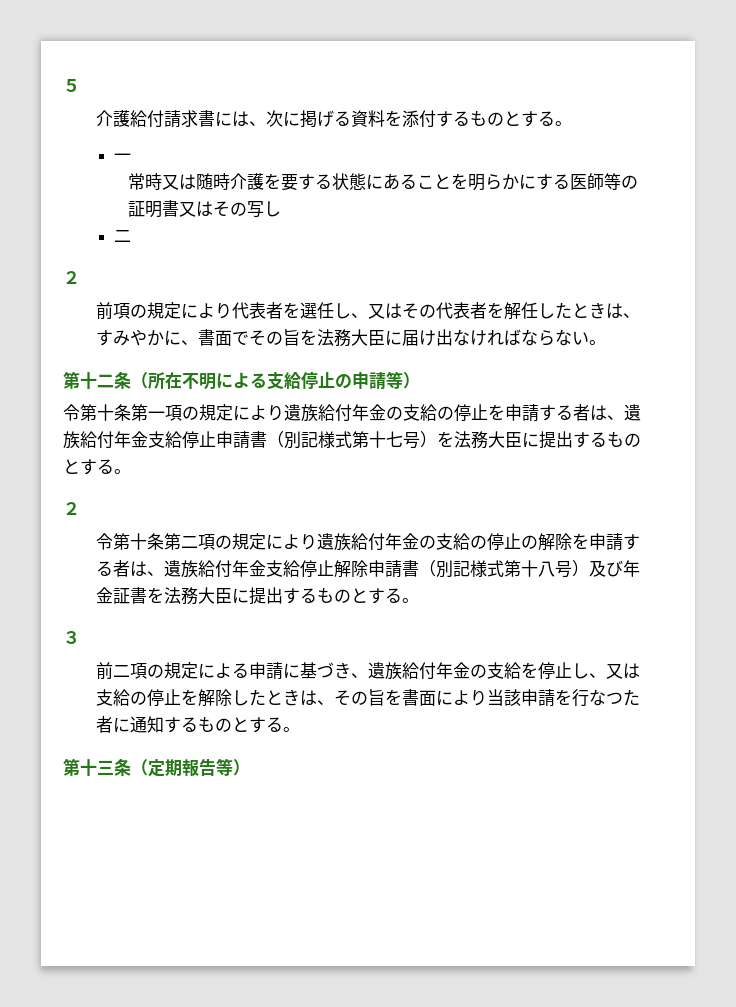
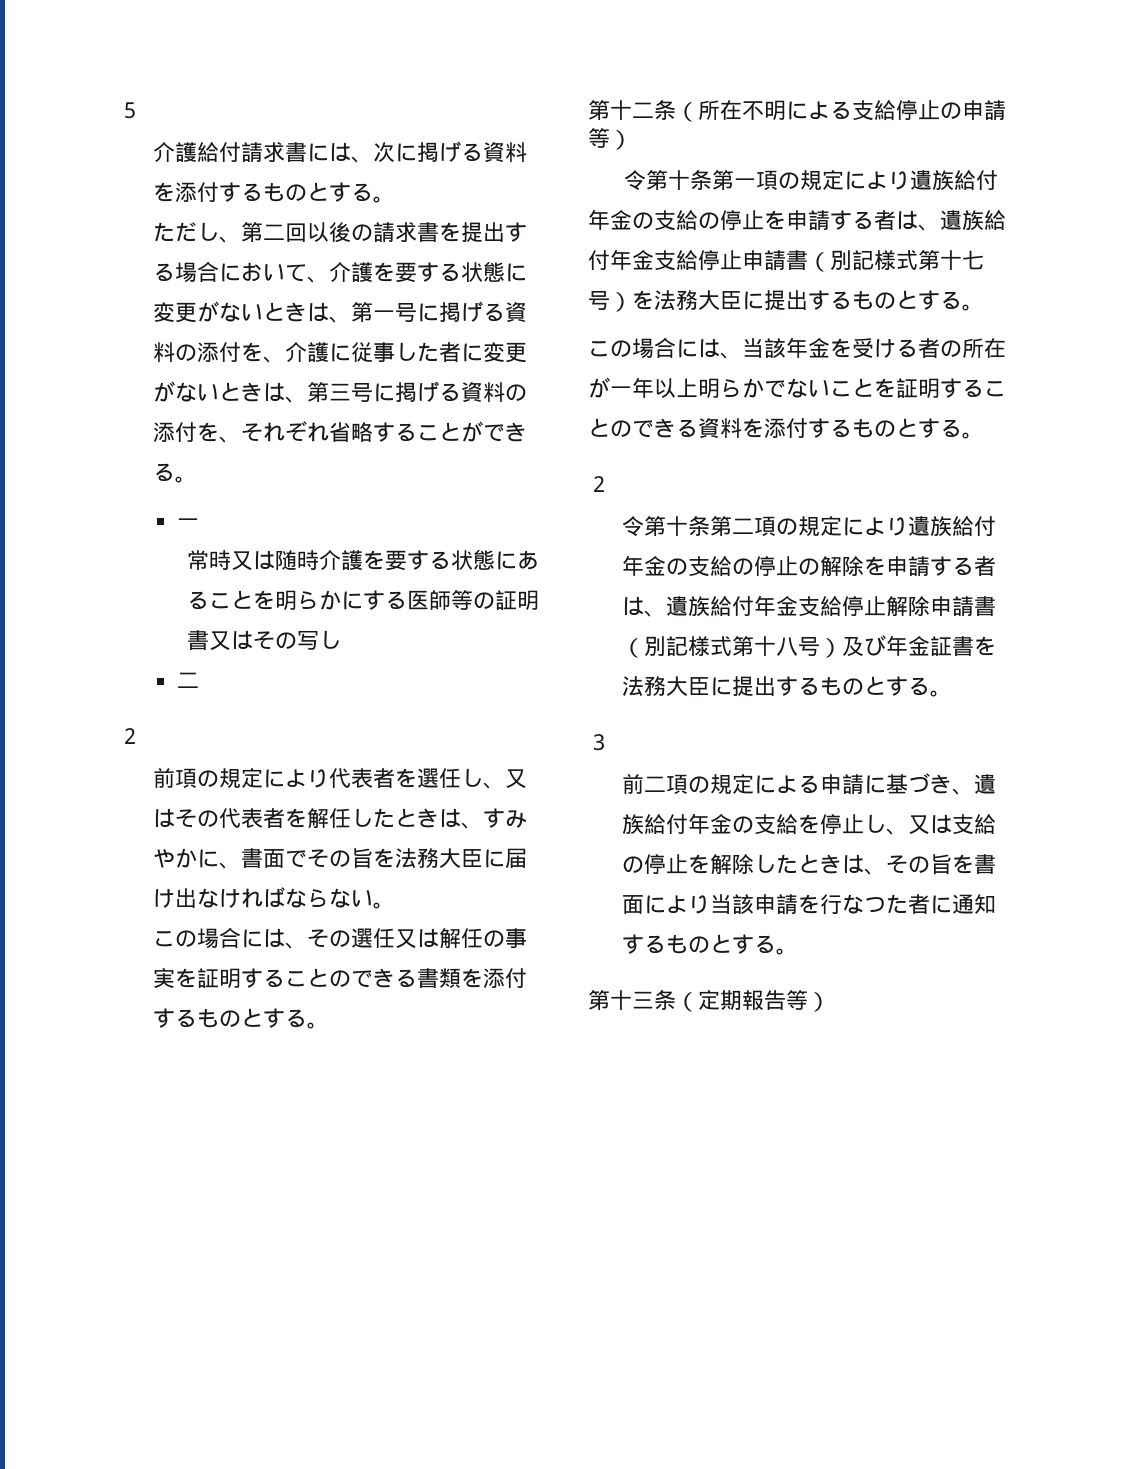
(572, 123) none -> [152,222,527,243] [152,261,527,283] [152,301,527,323] [152,342,527,363] [152,381,527,403] [152,421,527,443] [152,463,197,483] // ただし、第二回以後の請求書を提出する場合において、介護を要する状態に変更がないときは、第一号に掲げる資料の添付を、介護に従事した者に変更がないときは、第三号に掲げる資料の添付を、それぞれ省略することができる。
(606, 342) none -> [152,927,527,949] [152,968,527,989] [152,1008,329,1029] // この場合には、その選任又は解任の事実を証明することのできる書類を添付するものとする。
(131, 471) none -> [588,337,1006,359] [588,377,1006,398] [588,418,984,439] // この場合には、当該年金を受ける者の所在が一年以上明らかでないことを証明することのできる資料を添付するものとする。

